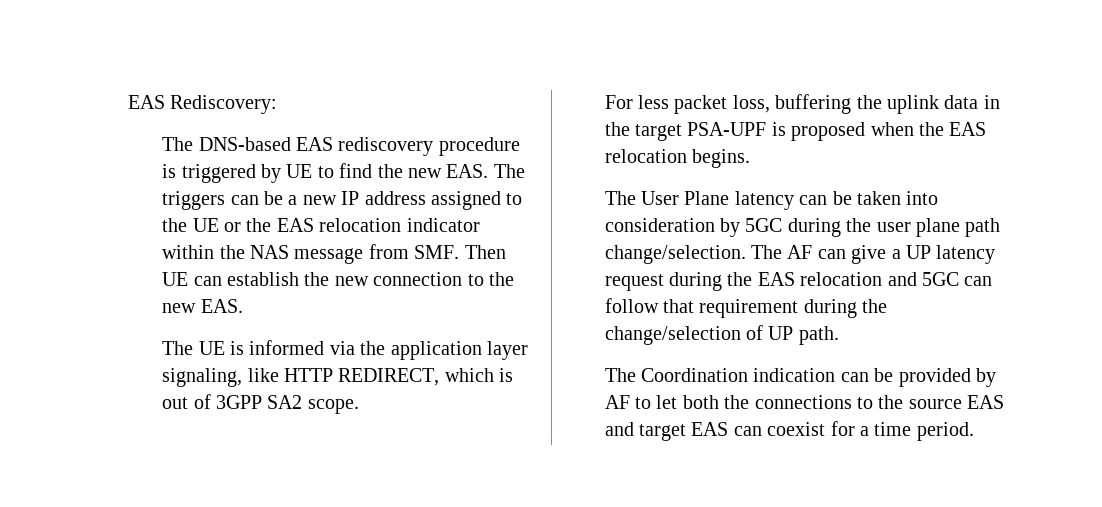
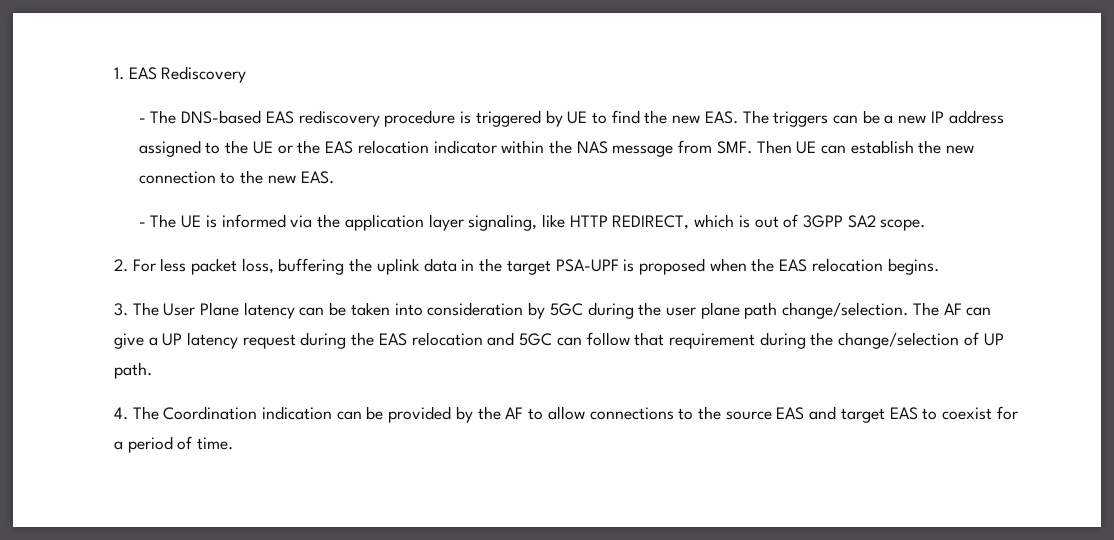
[127,95,277,114] EAS Rediscovery: // -> [113,66,247,83] [138,118,146,123] 1. EAS Rediscovery // -
(243, 306) none -> [138,222,146,227] -
(359, 406) none -> [113,259,128,272] 2.
(750, 158) none -> [113,303,128,316] 3.
(839, 335) none -> [113,407,128,420] 4.
(996, 377) none -> [477,406,501,420] the
[656,395,750,409] let both the -> [547,406,585,420] allow
[733,426,762,436] can -> [922,408,938,420] to
[874,422,974,441] time period. -> [127,436,234,453] period of time.

